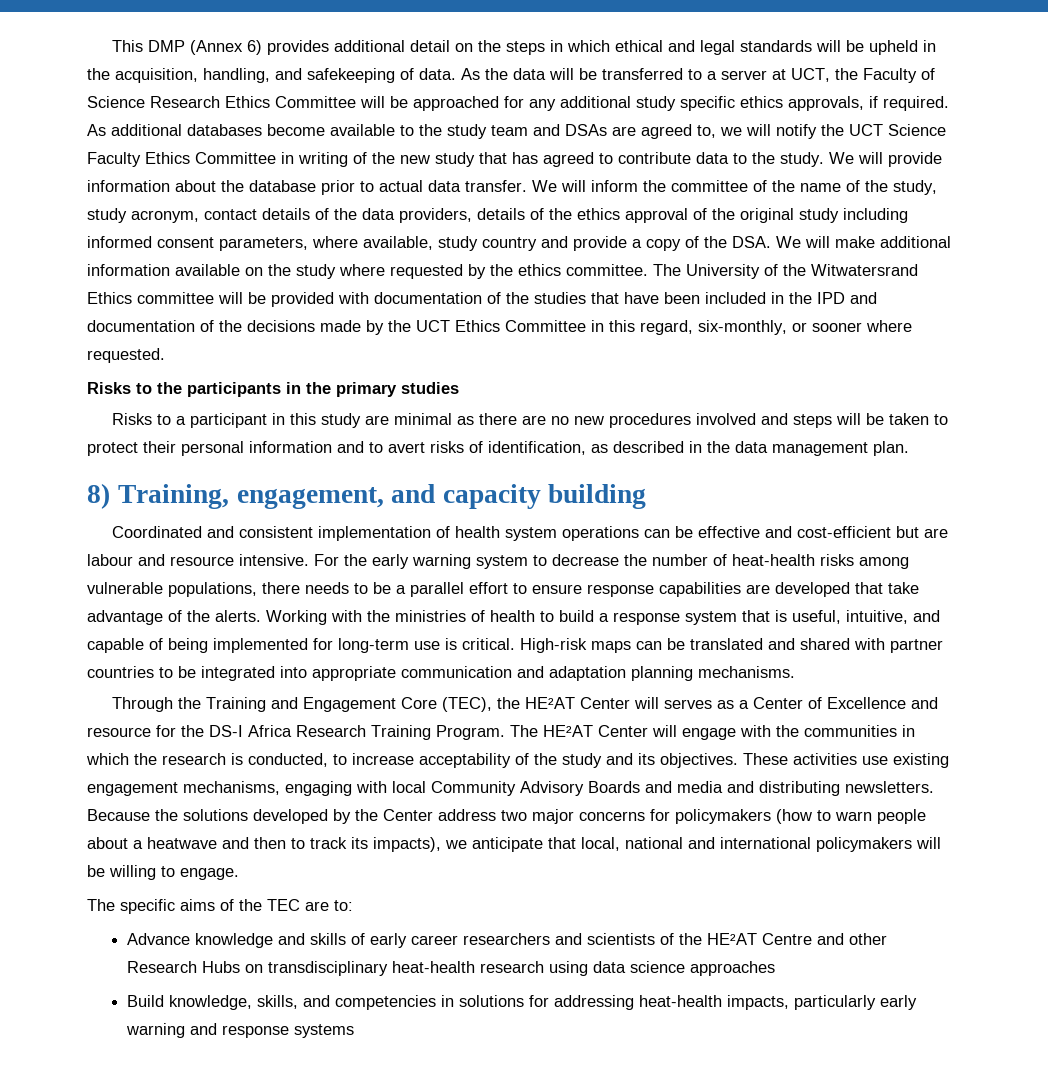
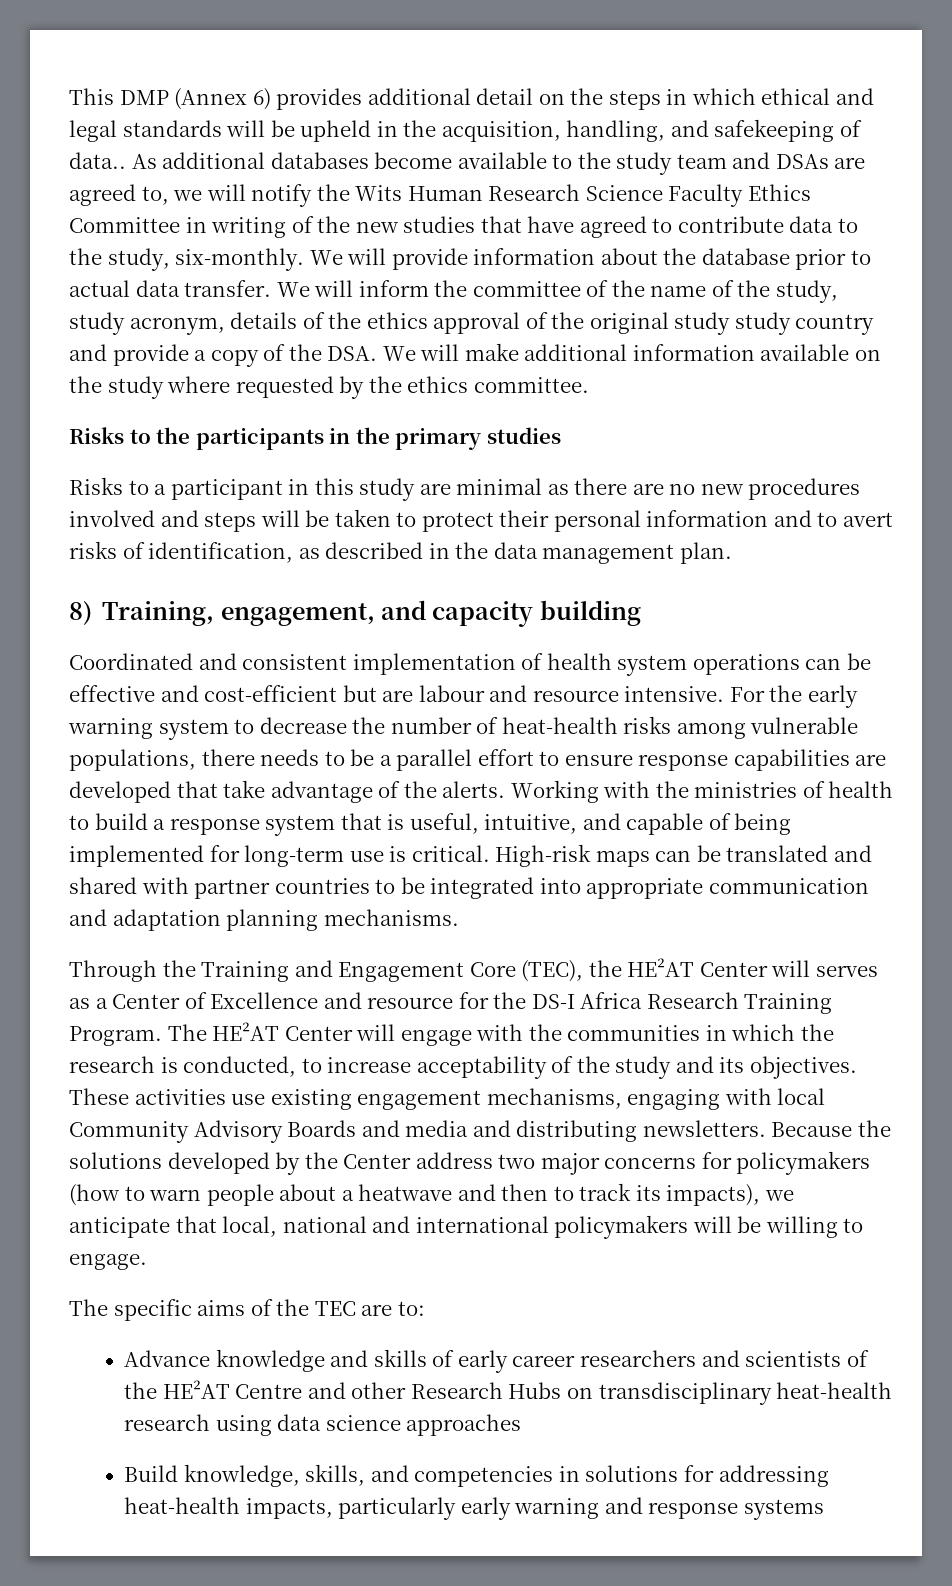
[419,68,935,83] [87,96,949,111] data. As the data will be transferred to a server at UCT, the Faculty of Science Research Ethics Committee will be approached for any additional study specific ethics approvals, if required. -> [69,152,126,169] data..
[849,124,883,136] UCT -> [355,184,581,201] Wits Human Research
[435,152,538,167] study that has -> [403,216,575,233] studies that have
[780,152,824,167] study. -> [107,248,305,271] study, six-monthly.
[204,208,472,223] contact details of the data providers, -> (225, 326) none
[843,208,908,223] [87,236,433,251] including informed consent parameters, where available, -> (731, 323) none
[653,264,918,279] [87,292,877,307] [87,320,912,335] [87,348,165,363] The University of the Witwatersrand Ethics committee will be provided with documentation of the studies that have been included in the IPD and documentation of the decisions made by the UCT Ethics Committee in this regard, six-monthly, or sooner where requested. -> (589, 385) none

